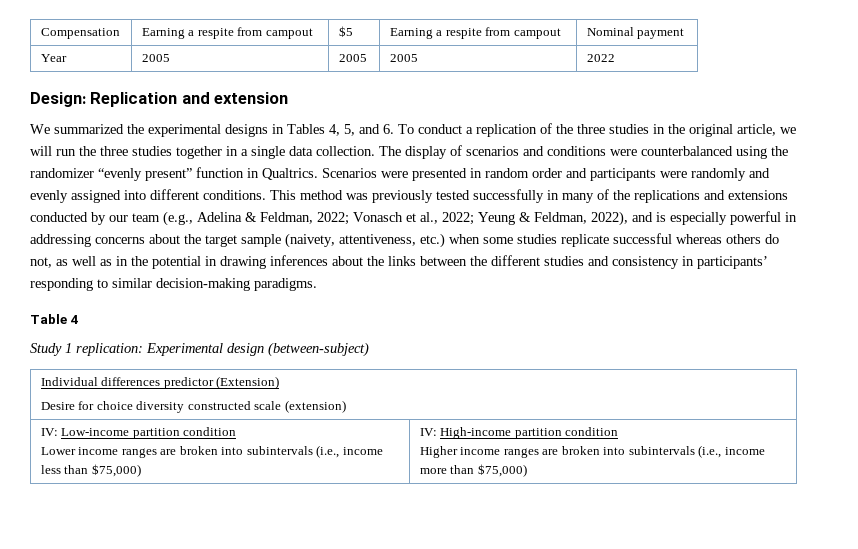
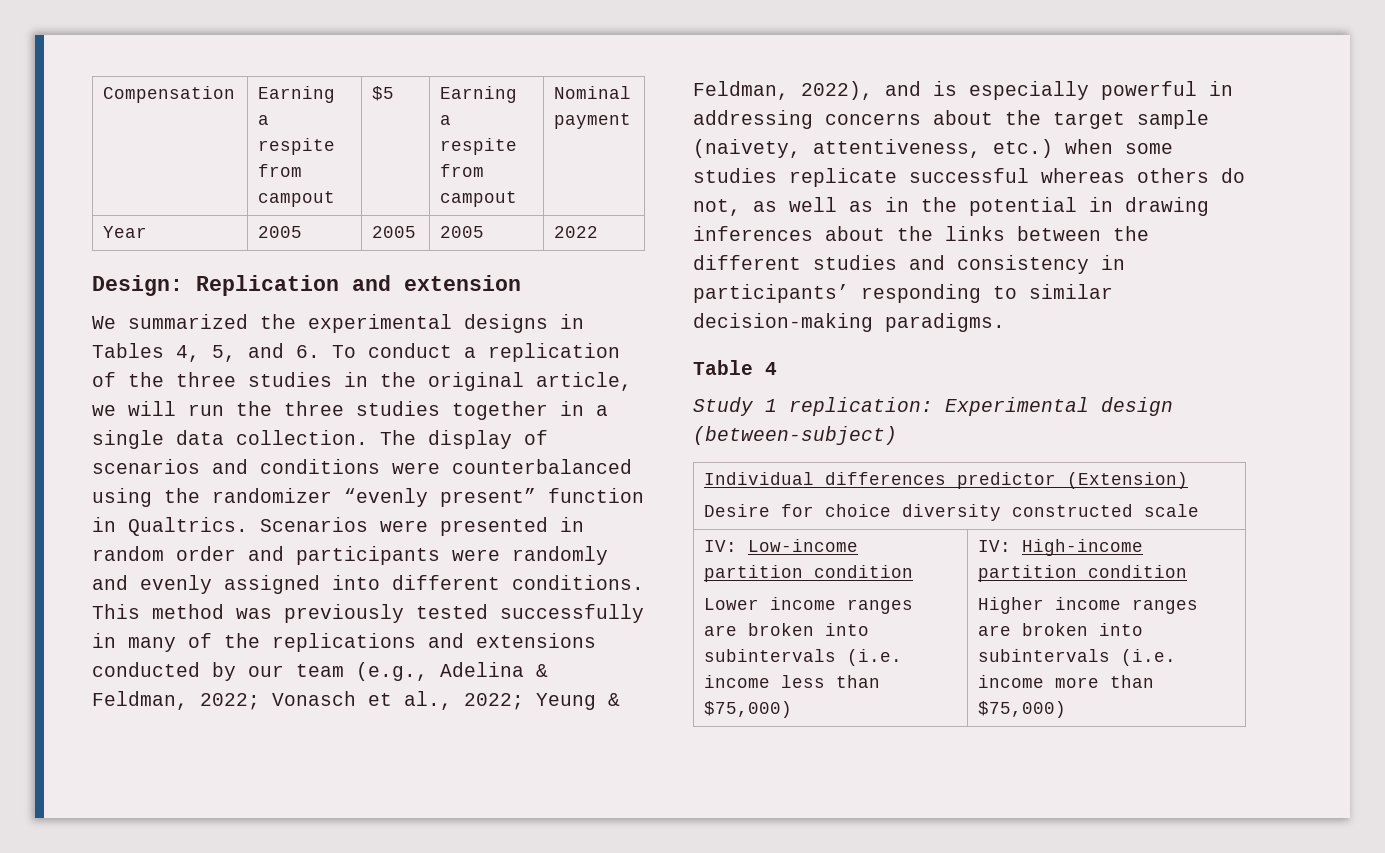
[284,400,346,413] (extension) -> (1200, 510) none
[316,445,340,458] (i.e., -> [847,649,903,666] (i.e.
[698,445,722,458] (i.e., -> [1121,649,1177,666] (i.e.

